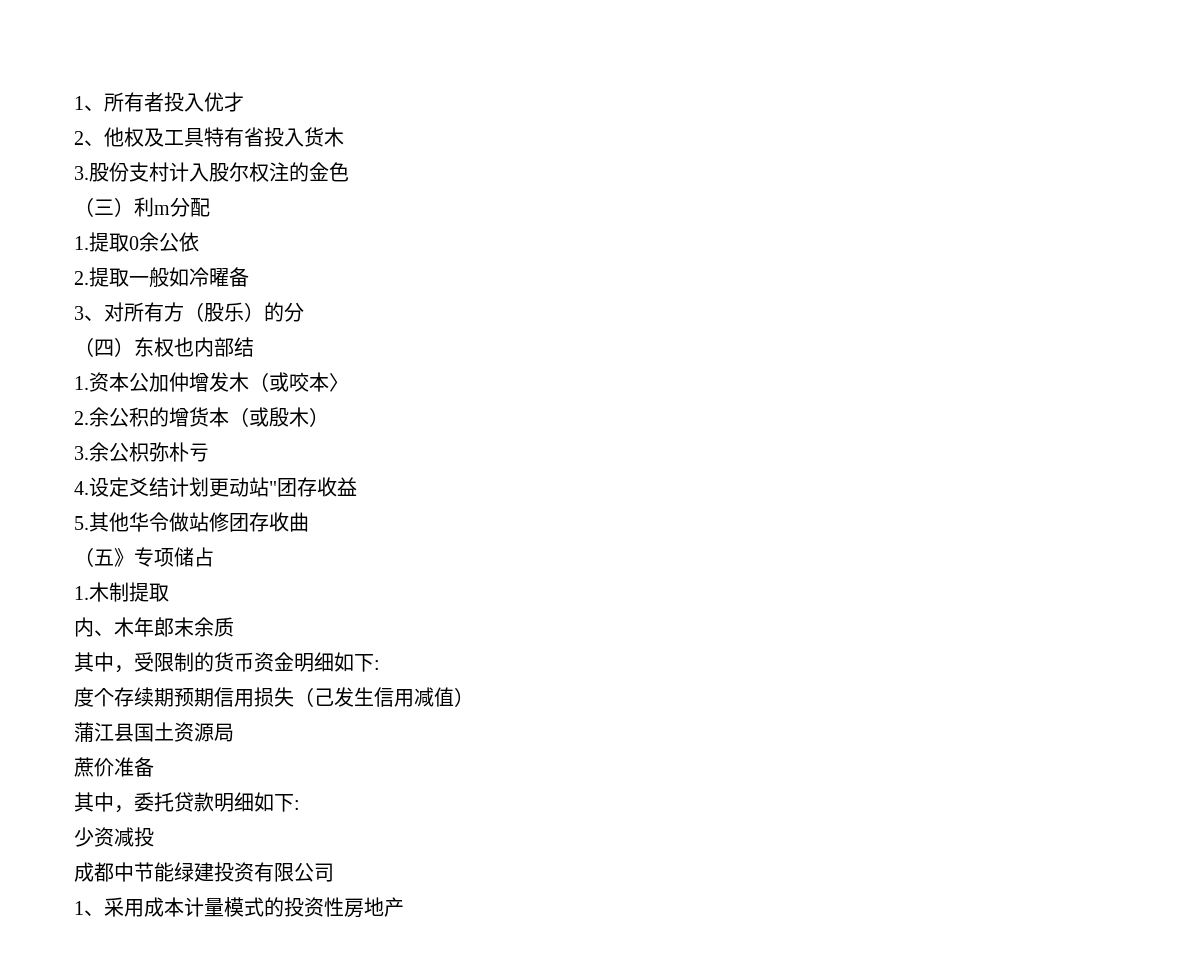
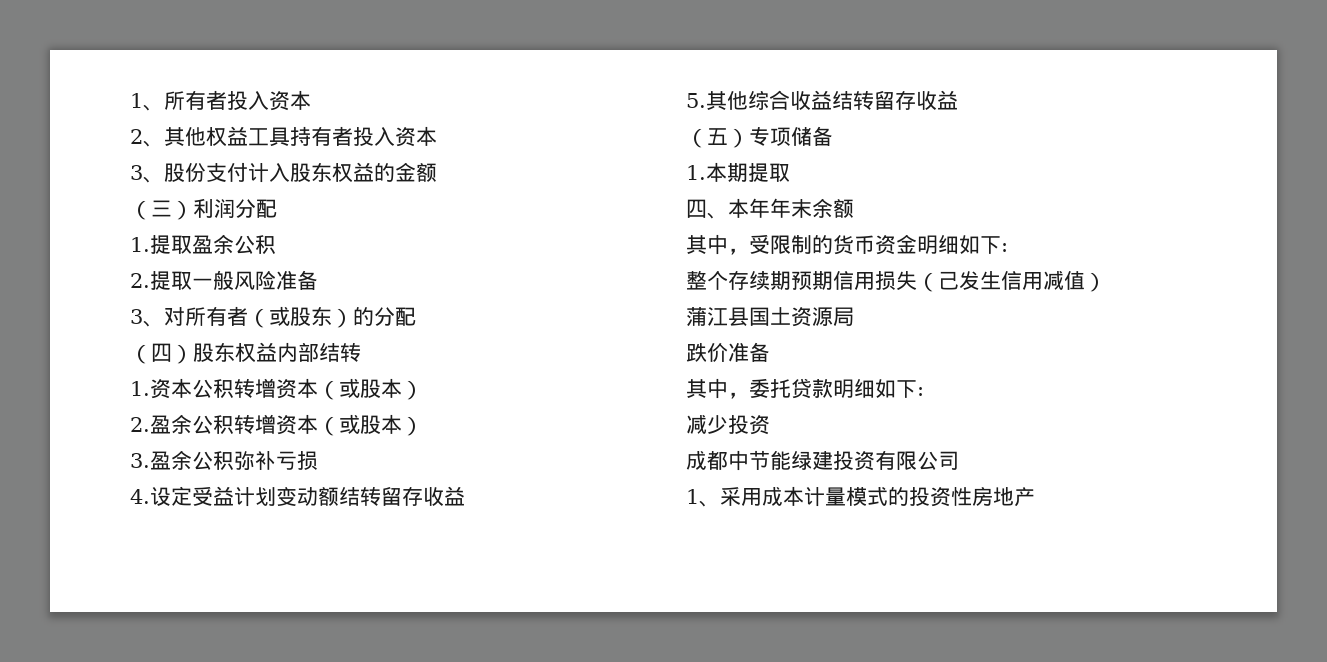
[204,92,244,112] 优才 -> [269,90,311,111] 资本
[104,127,344,147] [74,162,349,182] 他权及工具特有省投入货木 // 3.股份支村计入股尔权注的金色 -> [164,126,437,147] [130,162,437,183] 其他权益工具持有者投入资本 // 3、股份支付计入股东权益的金额
[154,205,170,215] m -> [214,199,235,218] 润
[129,232,199,252] 0余公依 -> [192,234,276,255] 盈余公积
[169,267,229,287] 如冷曜 -> [234,270,297,290] 风险准
[164,302,244,322] 方（股乐 -> [227,306,332,328] 者（或股东
(304, 312) none -> [395,307,416,326] 配
[134,337,194,357] 东权也 -> [193,342,277,363] 股东权益
(254, 347) none -> [340,342,361,362] 转
[149,372,349,392] [74,407,309,427] 加仲增发木（或咬本〉 // 2.余公积的增货本（或殷木 -> [213,378,423,400] [130,414,402,436] 积转增资本（或股本） // 2.盈余公积转增资本（或股本
[89,442,189,462] 余公枳弥朴 -> [150,450,276,471] 盈余公积弥补
(209, 452) none -> [297,451,318,470] 损
[129,477,297,497] 爻结计划更动站"团 -> [192,486,402,507] 受益计划变动额结转留
[129,512,309,532] 华令做站修团存收曲 -> [748,90,958,110] 综合收益结转留存收益
[114,547,214,567] [74,582,129,602] 》专项储占 // 1.木制 -> [728,126,833,148] [686,162,748,182] ）专项储备 // 1.本期
[74,617,234,637] 内、木年郎末余质 -> [686,198,854,219] 四、本年年末余额
[74,687,94,707] 度 -> [686,270,707,290] 整
[74,757,94,777] 蔗 -> [686,343,707,362] 跌
[74,827,154,847] 少资减投 -> [686,414,770,435] 减少投资

